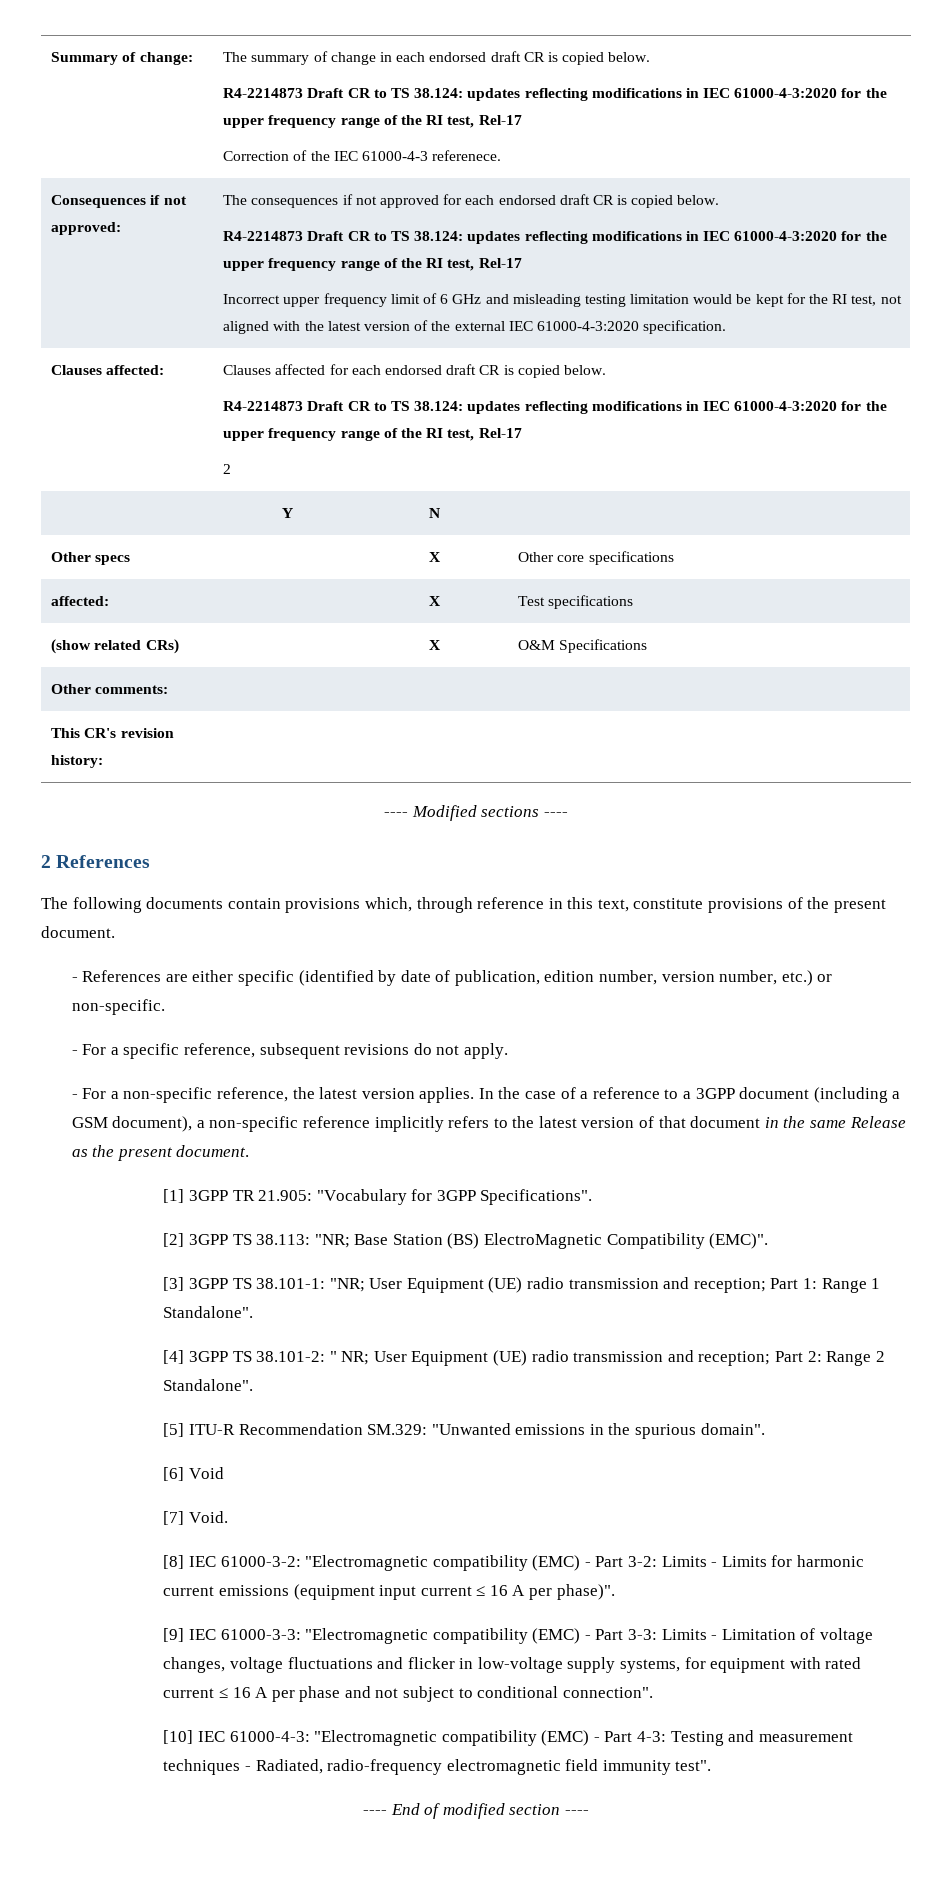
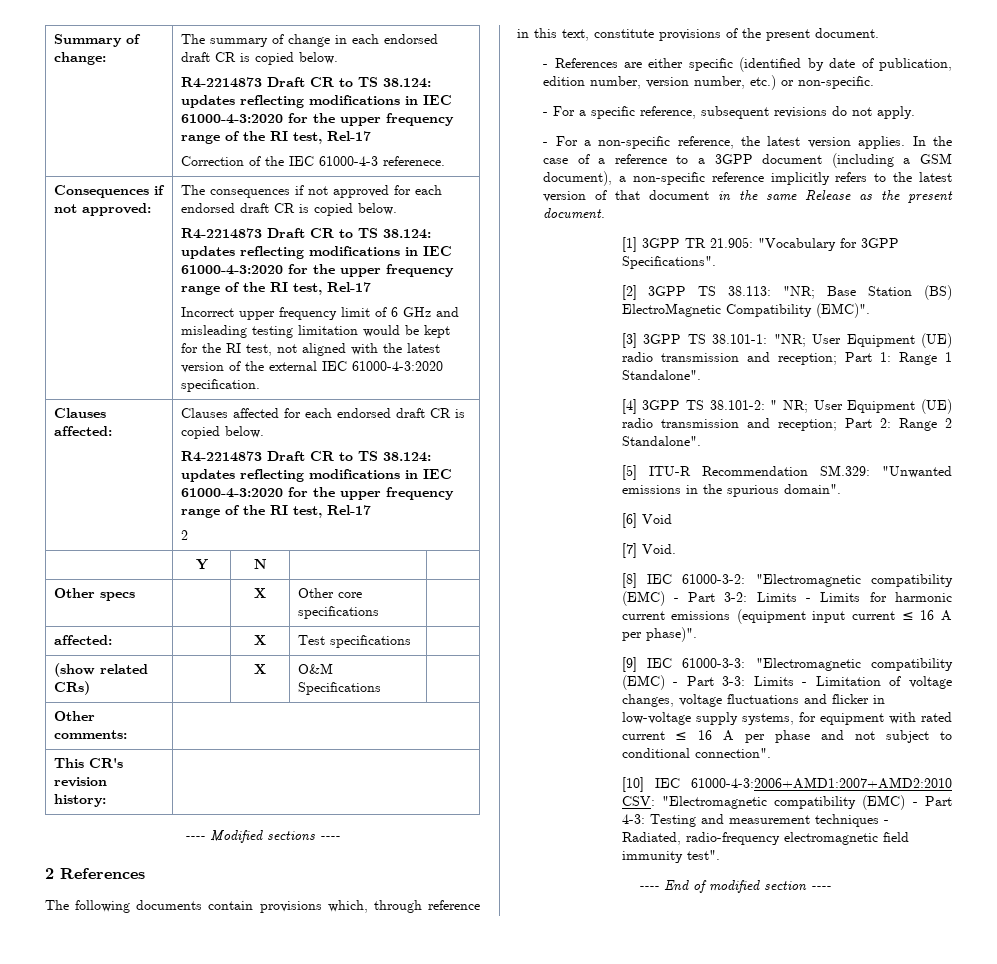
[229,1731,310,1742] 61000-4-3: -> [691,777,952,789] [621,796,655,806] 61000-4-3:2006+AMD1:2007+AMD2:2010 CSV:

